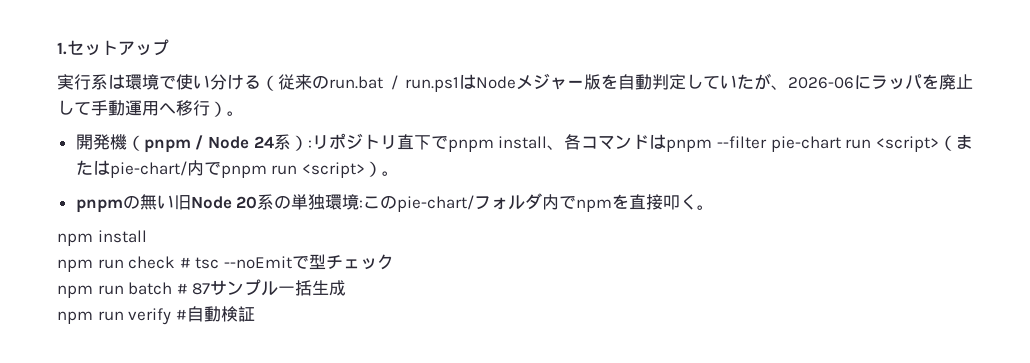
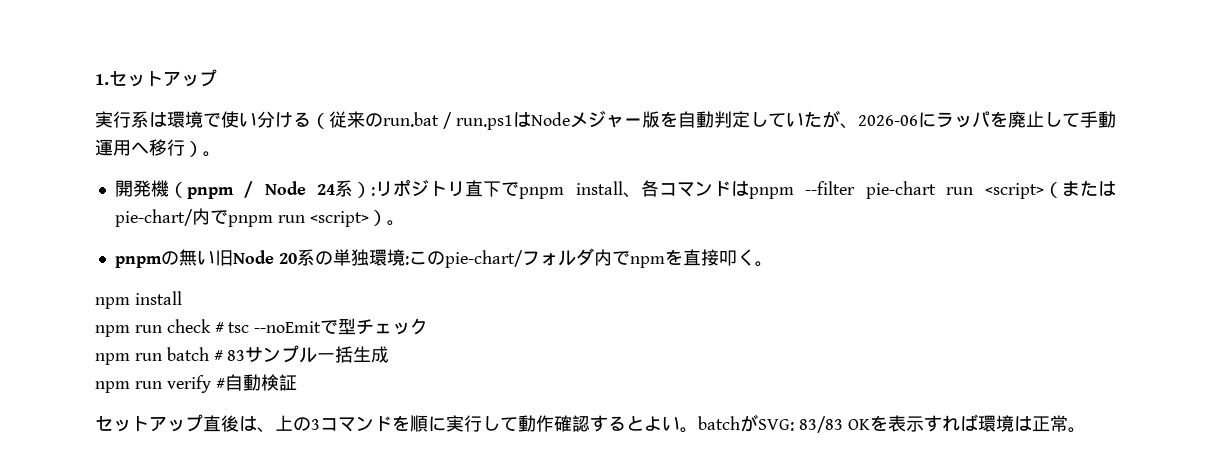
[192,283,211,295] 87 -> [227,350,246,361] 83
(255, 314) none -> [95,414,1086,433] // セットアップ直後は、上の3コマンドを順に実行して動作確認するとよい。batchがSVG: 83/83 OKを表示すれば環境は正常。

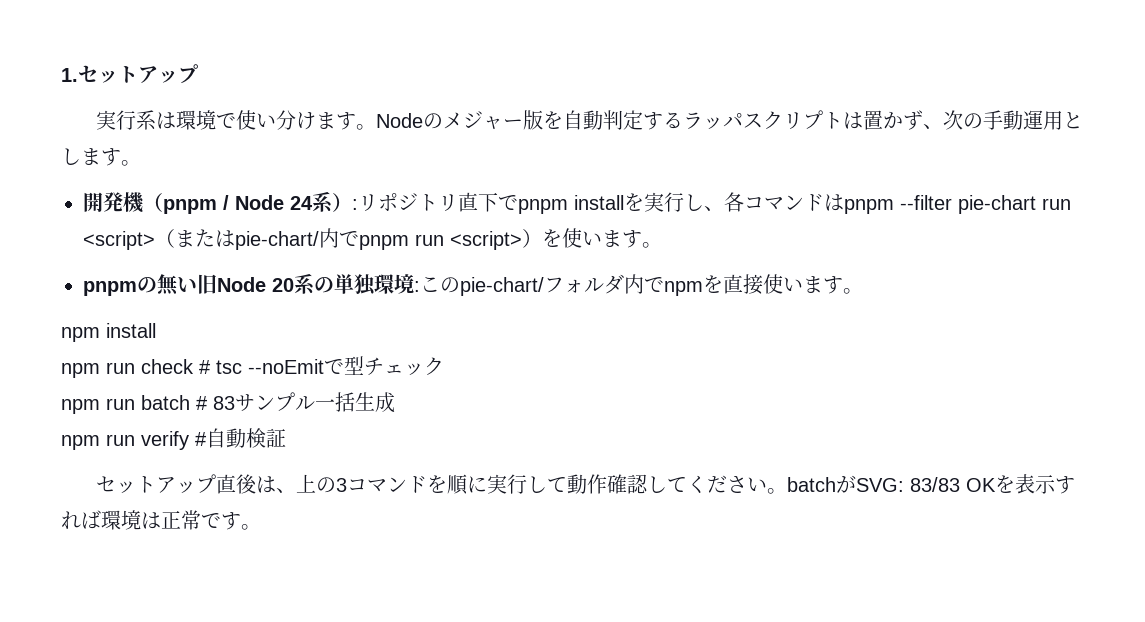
[293,111,570,130] る（従来のrun.bat / run.ps1はNode -> [316,112,444,130] ます。Nodeの
[750,110,1116,129] [95,139,203,157] していたが、2026-06にラッパを廃止して手動運用へ移行） -> [643,110,1084,130] [61,148,121,166] するラッパスクリプトは置かず、次の手動運用とします
(623, 188) none -> [624,192,704,212] を実行し
(387, 218) none -> [542,228,642,248] を使います
[718,249,755,266] 叩く -> [763,274,843,294] 使います
[590,415,662,432] するとよ -> [647,475,748,493] してくださ
(1068, 423) none -> [201,512,241,530] です

